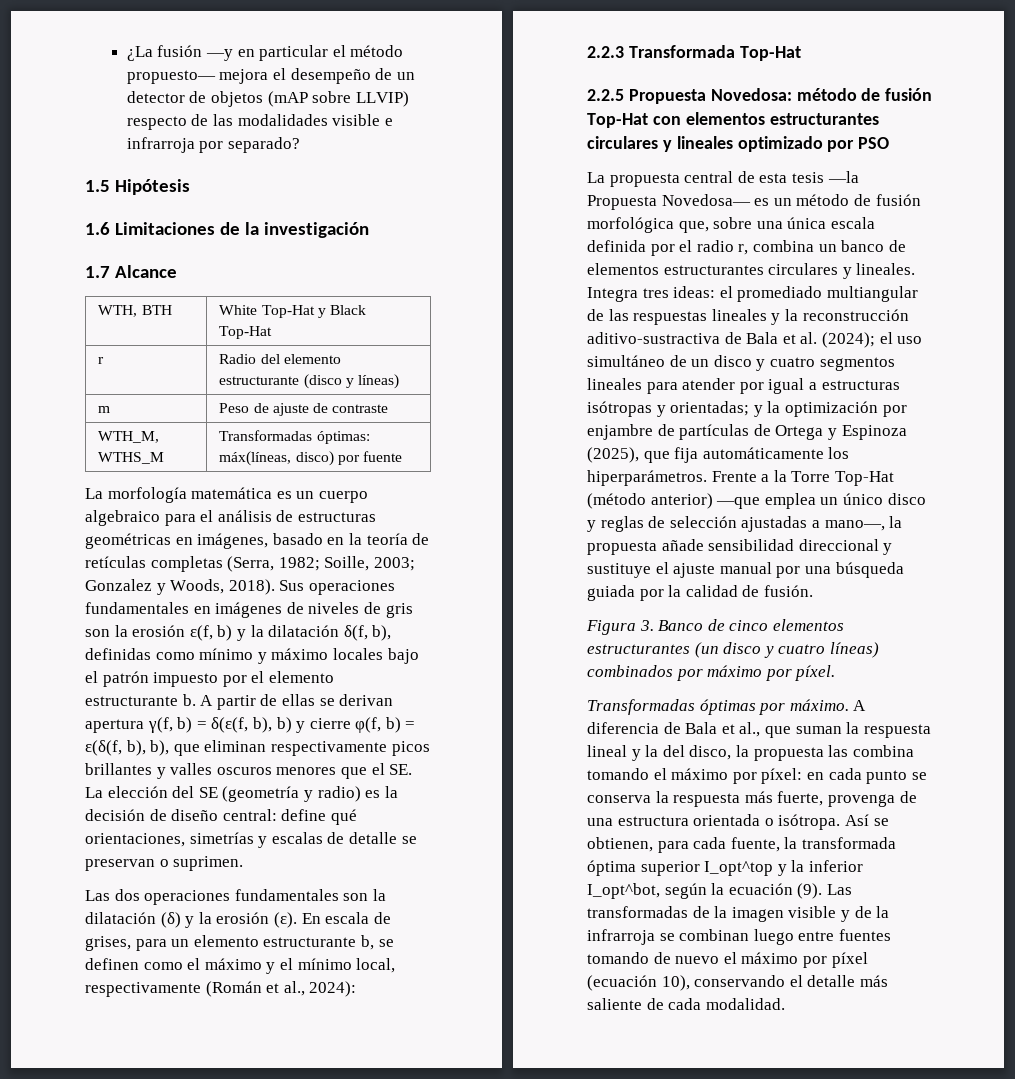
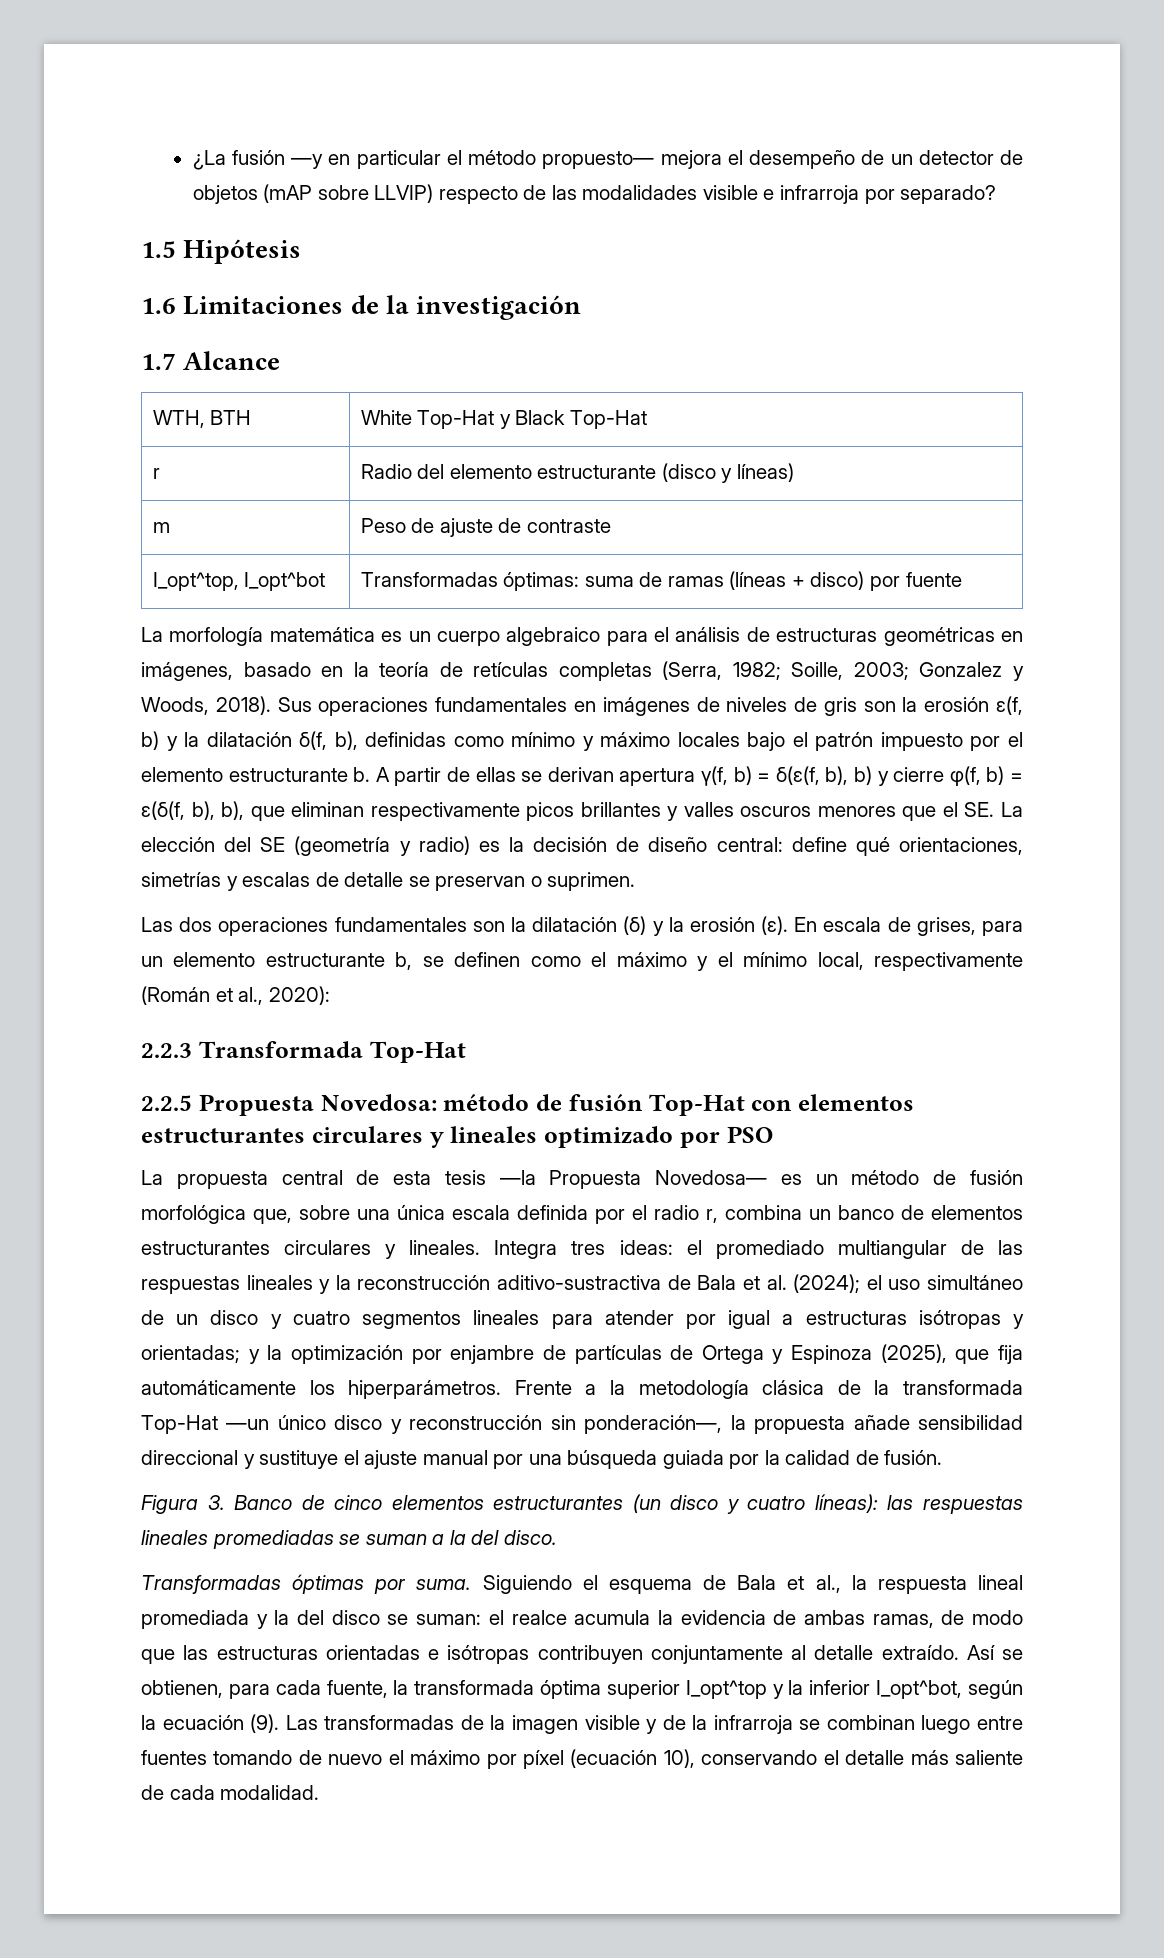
[98,431,160,443] [98,452,165,464] WTH_M, WTHS_M -> [152,572,326,591] I_opt^top, I_opt^bot
[219,451,292,466] máx(líneas, -> [584,571,805,590] suma de ramas (líneas +
[309,981,357,997] 2024): -> [268,986,330,1005] 2020):
[791,471,894,486] [587,493,926,509] [587,516,885,532] Torre Top-Hat (método anterior) —que emplea un único disco y reglas de selección ajustadas a mano—, -> [638,1380,1024,1399] [141,1415,723,1434] metodología clásica de la transformada Top-Hat —un único disco y reconstrucción sin ponderación—,
[829,642,879,658] [587,665,836,681] líneas) combinados por máximo por píxel. -> [814,1494,1024,1514] [141,1530,557,1549] líneas): las respuestas lineales promediadas se suman a la del disco.
[789,699,867,711] [587,722,659,734] máximo. A diferencia -> [416,1575,692,1594] suma. Siguiendo el esquema
[764,726,842,738] que suman -> (841, 1584) none
(627, 751) none -> [141,1610,249,1629] promediada
[689,745,914,761] [587,768,927,784] [587,791,917,807] [587,814,841,830] disco, la propuesta las combina tomando el máximo por píxel: en cada punto se conserva la respuesta más fuerte, provenga de una estructura orientada o isótropa. -> [331,1610,1023,1628] [141,1645,959,1664] disco se suman: el realce acumula la evidencia de ambas ramas, de modo que las estructuras orientadas e isótropas contribuyen conjuntamente al detalle extraído.

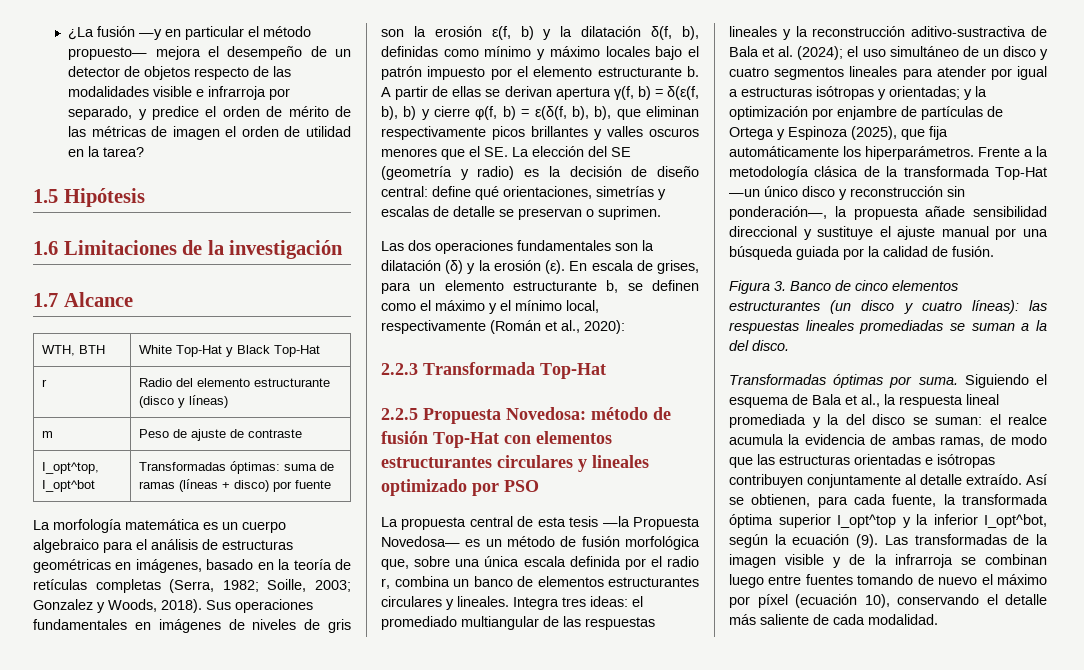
[263,184,434,203] (mAP sobre LLVIP) -> (191, 73) none
[900,185,997,204] separado? -> [68,106,351,120] [68,126,351,140] [68,146,145,157] separado, y predice el orden de mérito de las métricas de imagen el orden de utilidad en la tarea?

